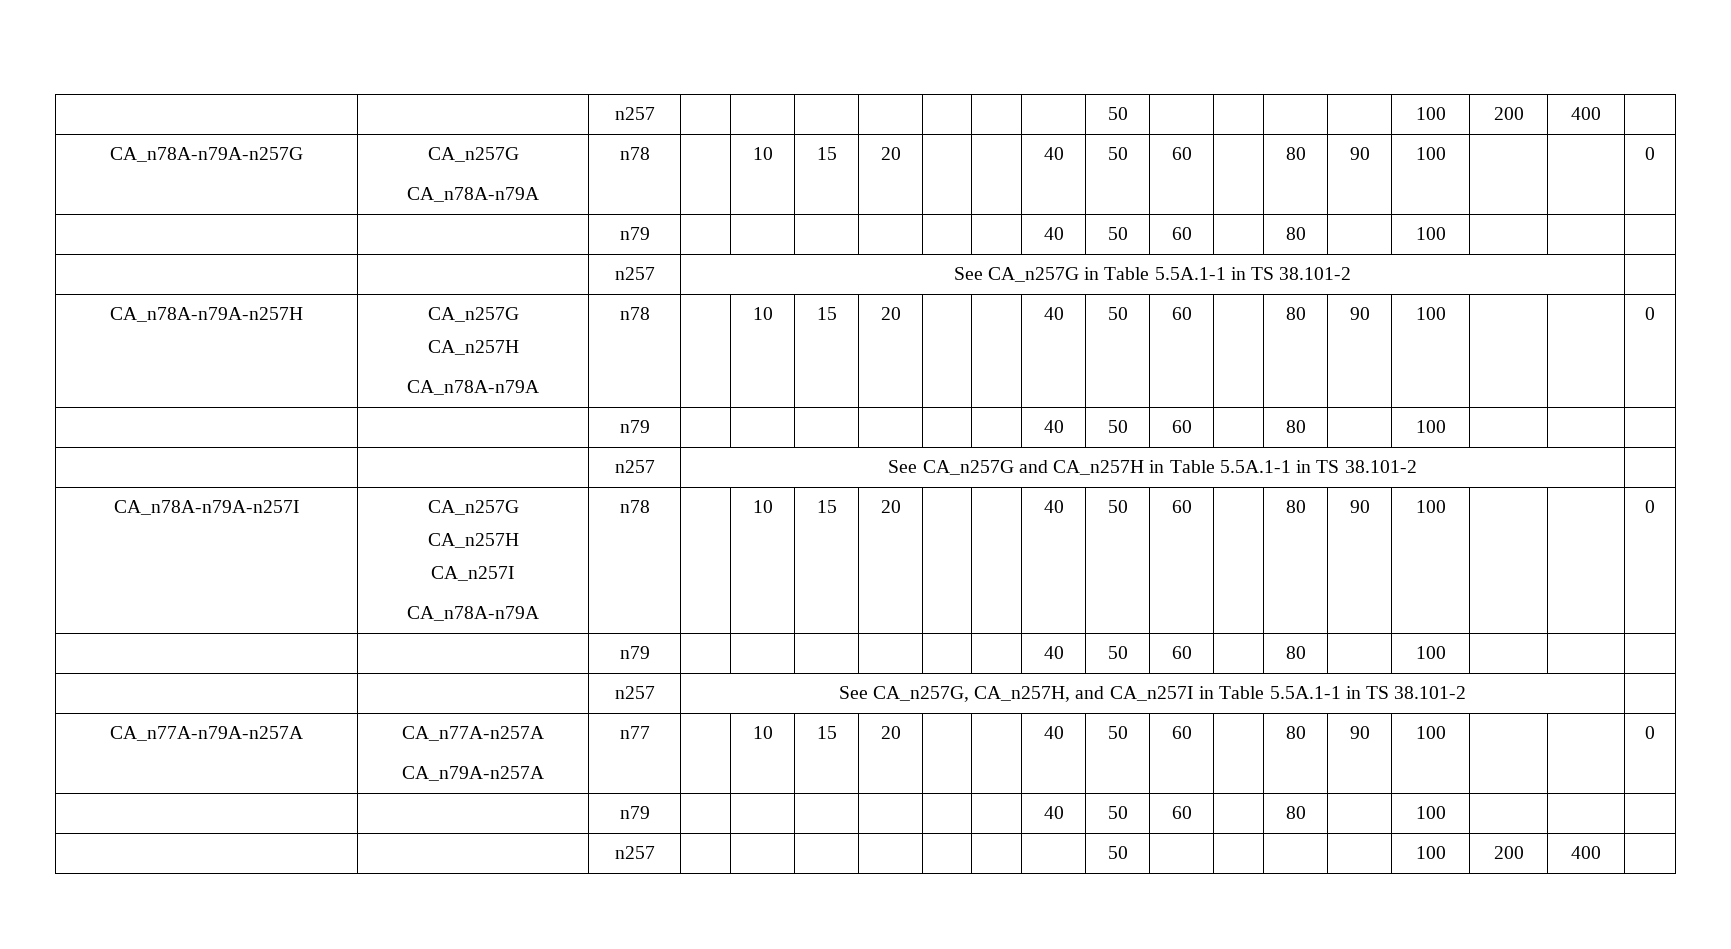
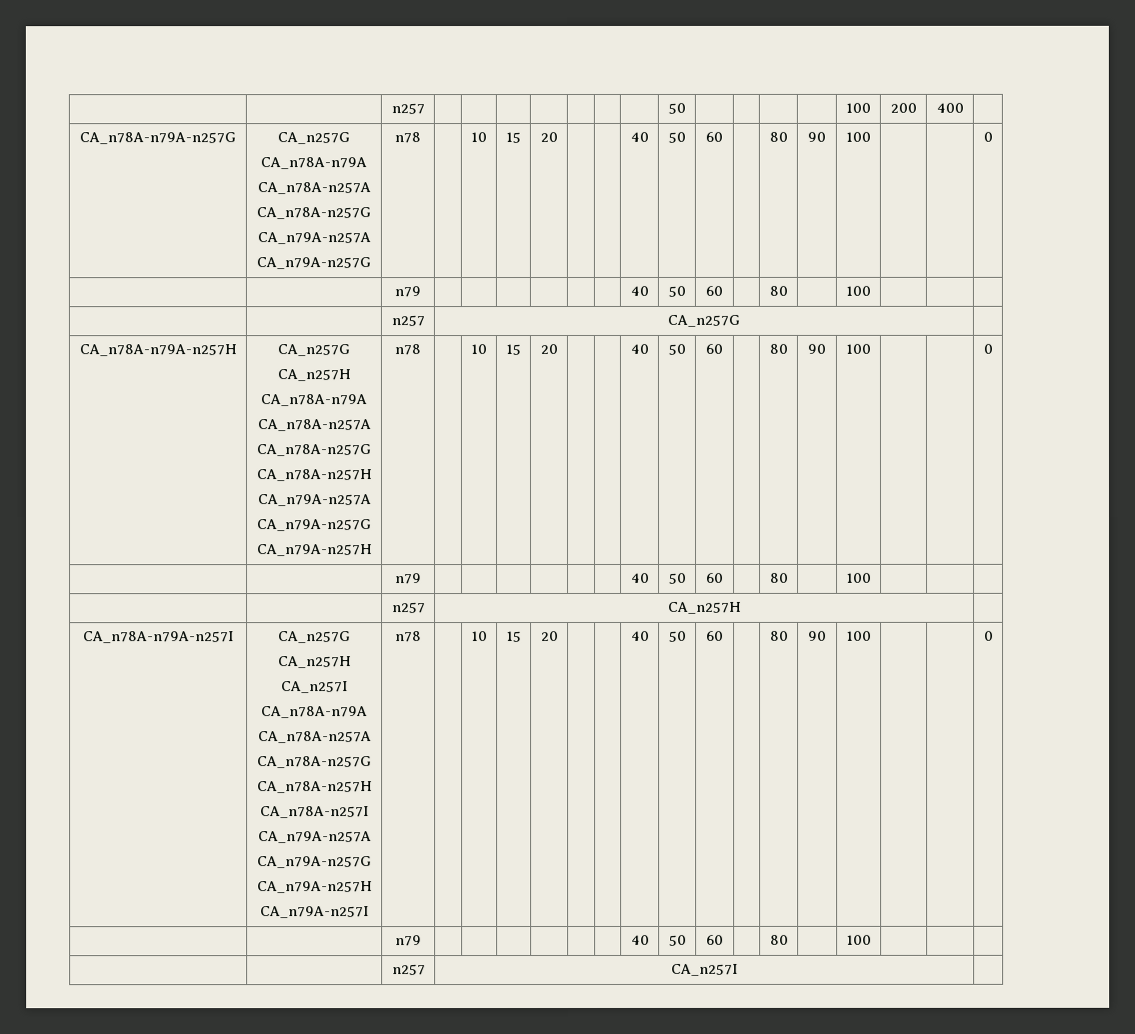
(539, 194) none -> [256,182,371,195] [256,207,371,220] [256,232,371,245] [256,257,371,270] // CA_n78A-n257A // CA_n78A-n257G // CA_n79A-n257A // CA_n79A-n257G
[953,267,1352,282] [109,307,303,322] [427,307,519,322] [427,340,519,355] [407,380,539,395] See CA_n257G in Table 5.5A.1-1 in TS 38.101-2 | // CA_n78A-n79A-n257H | CA_n257G // CA_n257H // CA_n78A-n79A -> [666,314,740,327] [78,344,237,357] [277,344,350,357] [276,369,351,382] [260,394,367,407] [256,419,371,432] [256,444,371,457] [255,469,372,482] [256,494,371,507] [257,519,372,532] [256,544,373,557] CA_n257G | // CA_n78A-n79A-n257H | CA_n257G // CA_n257H // CA_n78A-n79A // CA_n78A-n257A // CA_n78A-n257G // CA_n78A-n257H // CA_n79A-n257A // CA_n79A-n257G // CA_n79A-n257H
[888,460,1417,475] See CA_n257G and CA_n257H in Table 5.5A.1-1 in TS 38.101-2 -> [667,601,742,614] CA_n257H
(539, 613) none -> [257,731,372,744] [257,756,372,769] [256,781,373,794] [260,806,369,819] [257,831,372,844] [257,856,372,869] [256,881,373,894] [260,906,369,919] // CA_n78A-n257A // CA_n78A-n257G // CA_n78A-n257H // CA_n78A-n257I // CA_n79A-n257A // CA_n79A-n257G // CA_n79A-n257H // CA_n79A-n257I
[838,686,1467,702] [109,726,303,741] [402,726,544,741] [402,766,544,781] [619,726,650,739] [752,726,773,739] [816,726,837,739] [880,726,901,739] [1043,726,1064,739] [1107,726,1128,739] [1171,726,1192,739] [1285,726,1306,739] [1349,726,1370,739] [1415,726,1446,739] [1645,726,1655,739] [619,806,650,819] [1043,806,1064,819] [1107,806,1128,819] [1171,806,1192,819] [1285,806,1306,819] [1415,806,1446,819] [614,846,655,859] [1107,846,1128,859] [1415,846,1446,859] [1493,846,1524,859] [1571,846,1601,859] See CA_n257G, CA_n257H, and CA_n257I in Table 5.5A.1-1 in TS 38.101-2 | // CA_n77A-n79A-n257A | CA_n77A-n257A // CA_n79A-n257A | n77 | | 10 | 15 | 20 | | | 40 | 50 | 60 | | 80 | 90 | 100 | | | 0 // | | n79 | | | | | | | 40 | 50 | 60 | | 80 | | 100 | | | // | | n257 | | | | | | | | 50 | | | | | 100 | 200 | 400 -> [670,963,738,976] CA_n257I

